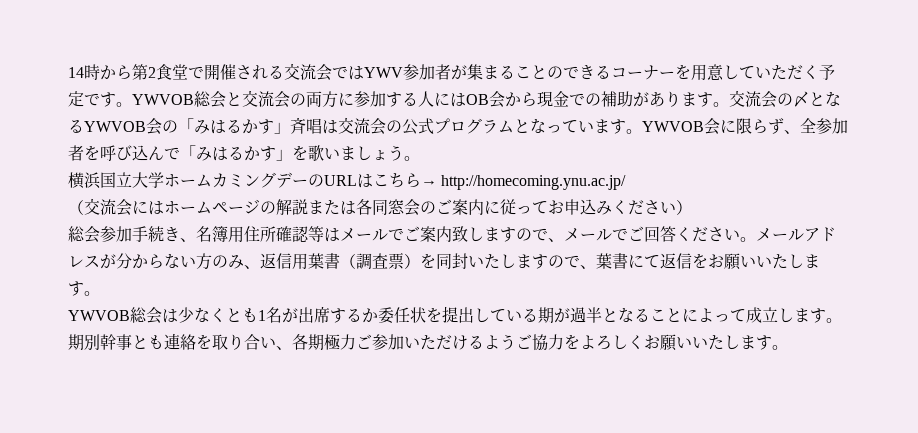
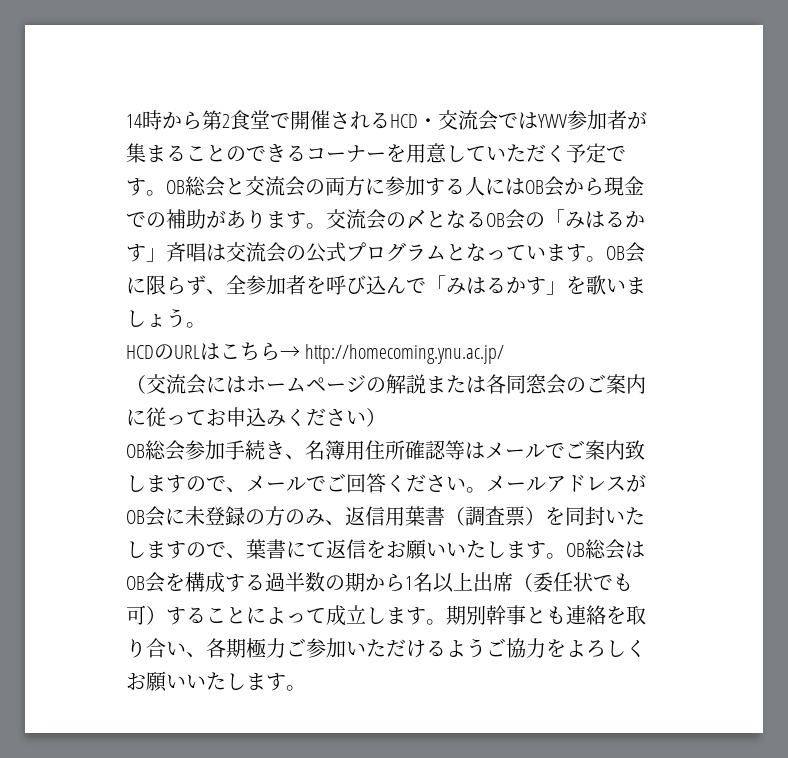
(284, 72) none -> [390,114,438,128] HCD・
[132,94,194,105] YWVOB -> [166,180,185,194] OB
[84,121,146,132] YWVOB -> [486,213,505,227] OB
[642,121,704,132] YWVOB -> [606,246,625,260] OB
[68,172,308,189] 横浜国立大学ホームカミングデー -> [126,345,154,359] HCD
(692, 207) none -> [126,444,145,458] OB
[116,253,196,269] 分からない -> [126,506,265,527] OB会に未登録の
[68,306,634,324] // YWVOB総会は少なくとも1名が出席するか委任状を提出している期が過半とな -> [566,539,645,560] [126,572,633,593] [126,605,186,625] OB総会はOB会を構成する過半数の期から1名以上出席（委任状でも可）す

